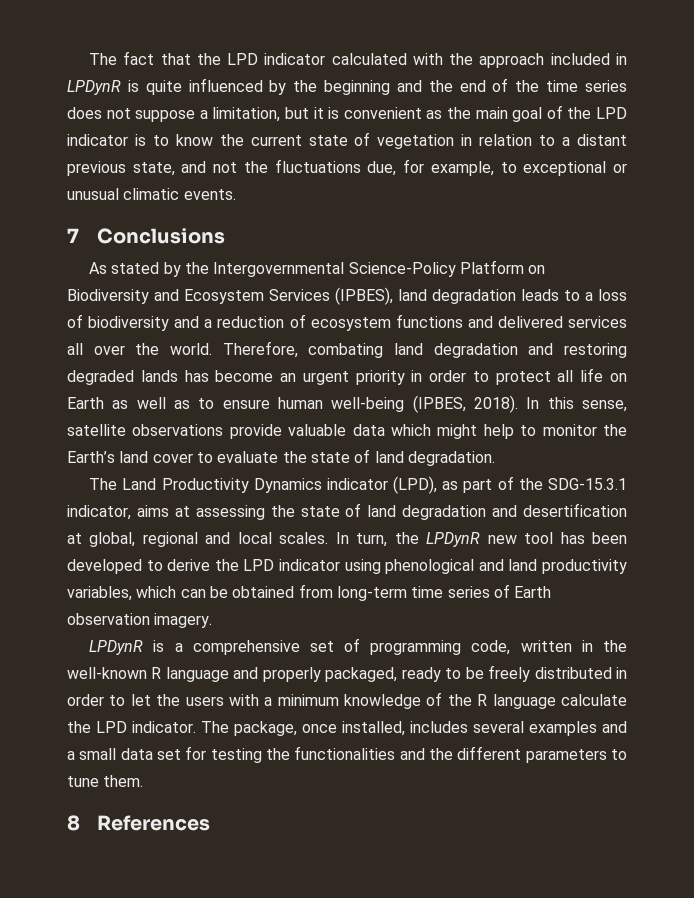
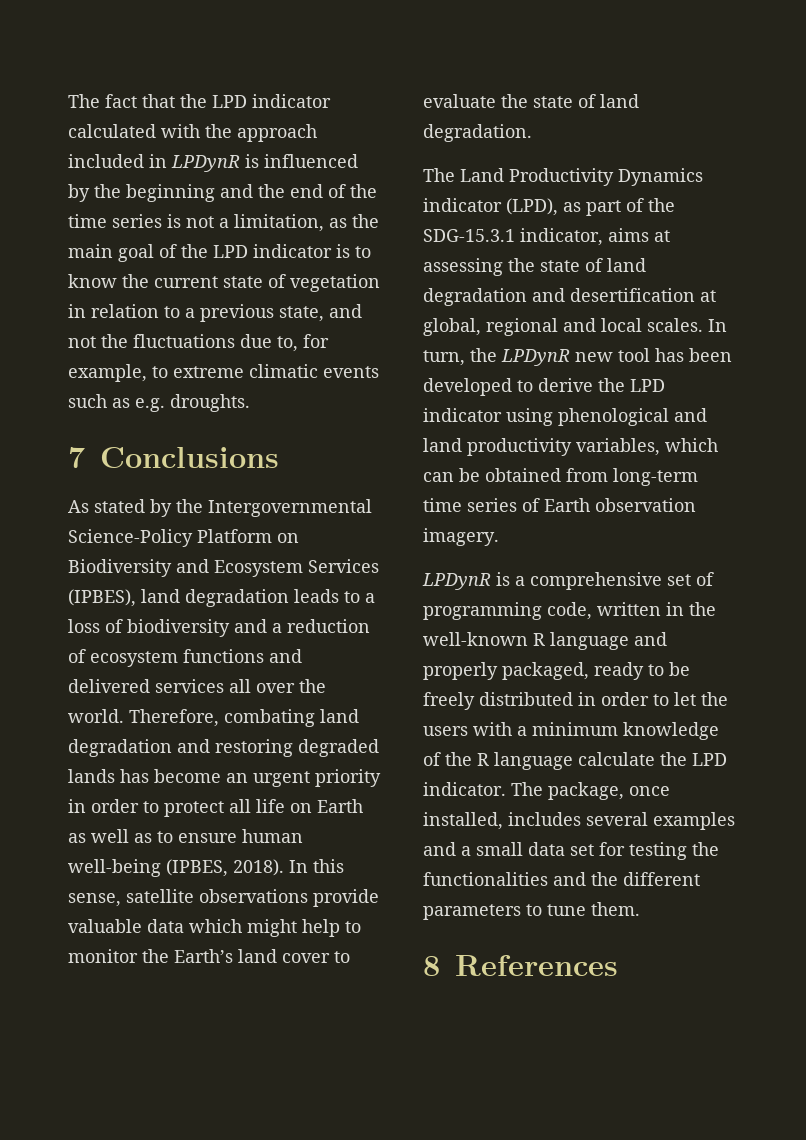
[145,80,182,95] quite -> (259, 161) none
[67,107,422,122] does not suppose a limitation, but it is convenient -> [167,214,324,232] is not a limitation,
[576,134,627,146] distant -> (195, 313) none
[367,161,397,176] due, -> [240,334,298,352] due to,
[523,161,628,176] [67,188,236,200] exceptional or unusual climatic events. -> [173,364,379,378] [68,394,250,412] extreme climatic events such as e.g. droughts.

